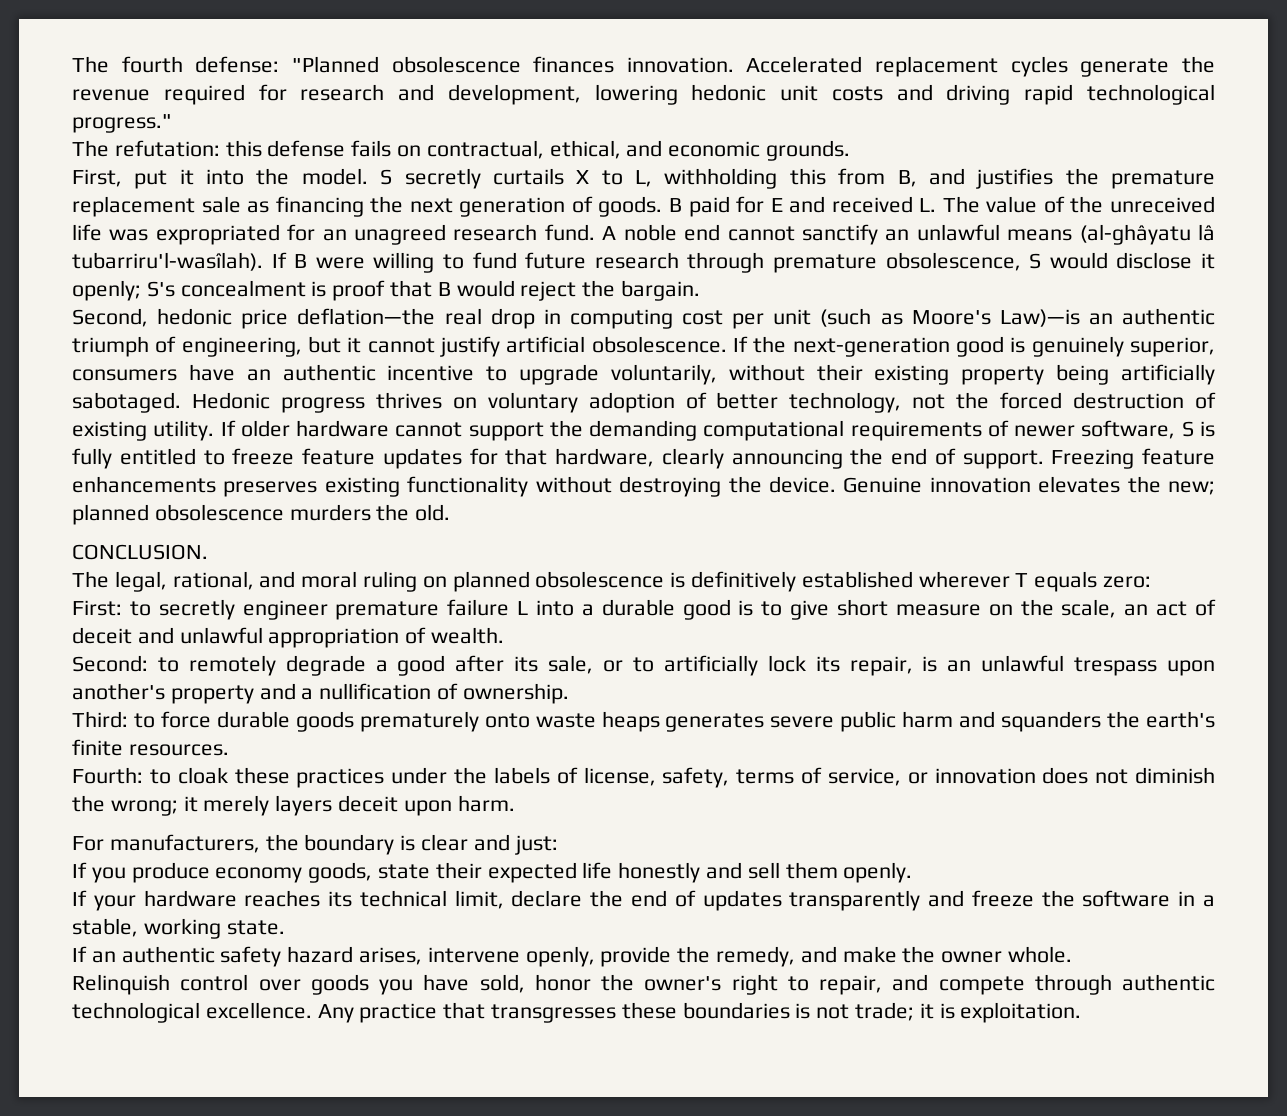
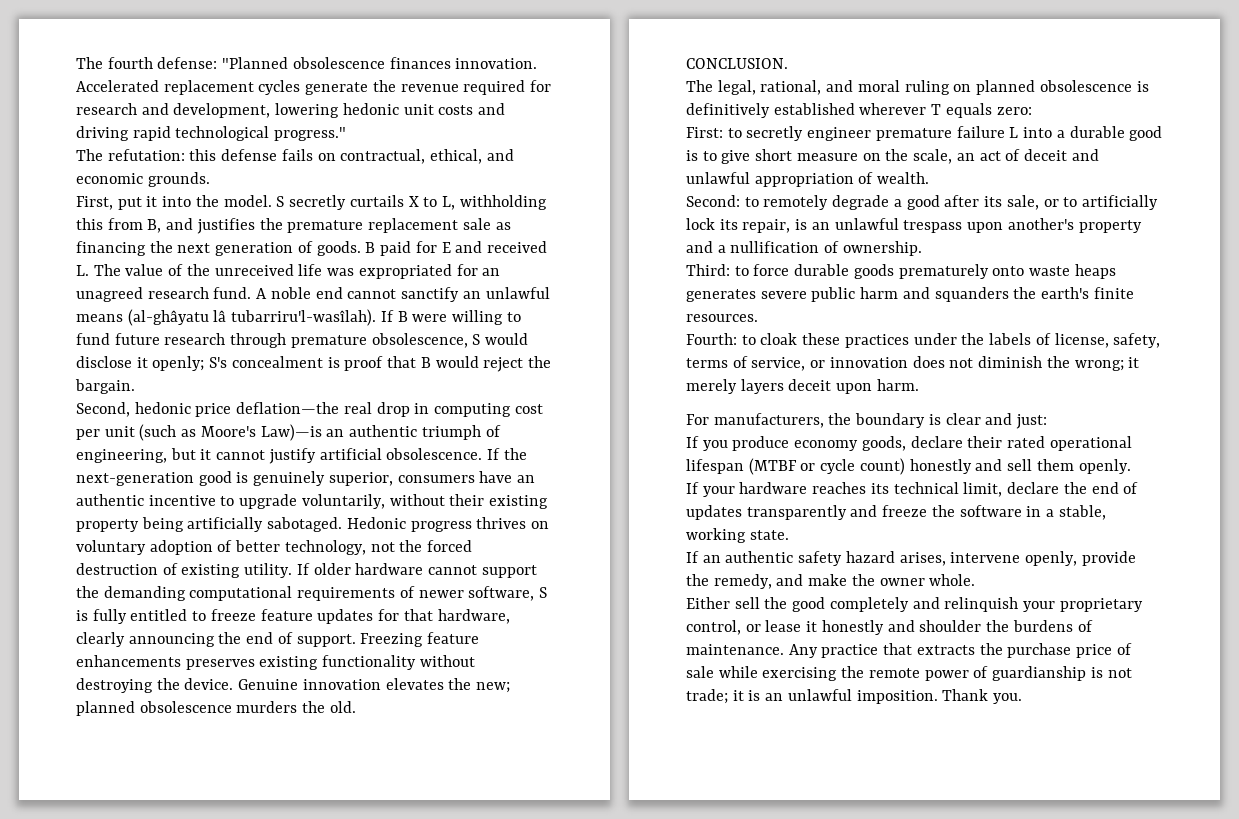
[378,862,613,883] state their expected life -> [910,436,1132,451] [686,458,905,475] declare their rated operational lifespan (MTBF or cycle count)
[72,974,1215,995] [72,1002,790,1023] Relinquish control over goods you have sold, honor the owner's right to repair, and compete through authentic technological excellence. Any practice that transgresses these boundaries -> [686,597,1143,612] [686,620,1093,635] [686,643,1132,658] [686,666,1087,681] Either sell the good completely and relinquish your proprietary control, or lease it honestly and shoulder the burdens of maintenance. Any practice that extracts the purchase price of sale while exercising the remote power of guardianship
[960,1002,1082,1023] exploitation. -> [765,689,1023,704] an unlawful imposition. Thank you.

